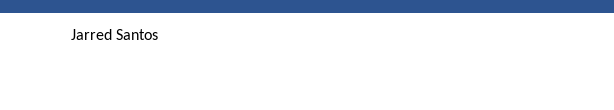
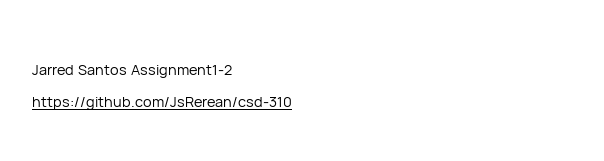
(159, 34) none -> [130,65,232,78] [32,97,292,110] Assignment1-2 // https://github.com/JsRerean/csd-310

